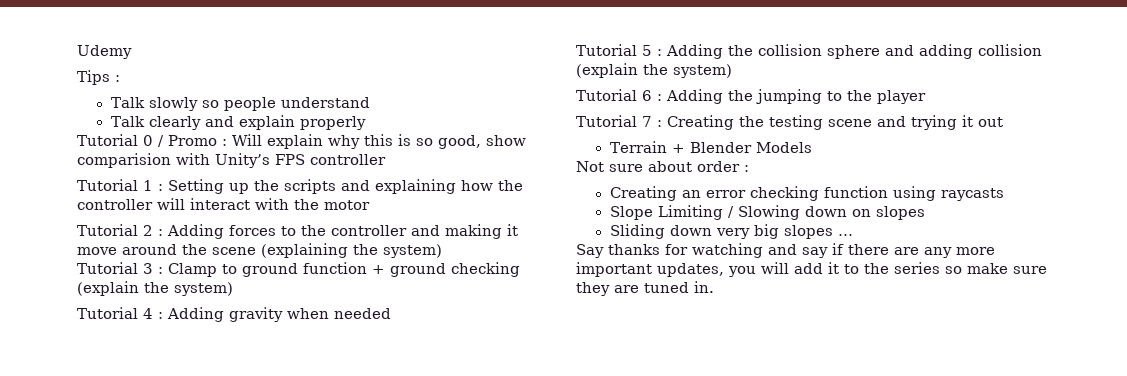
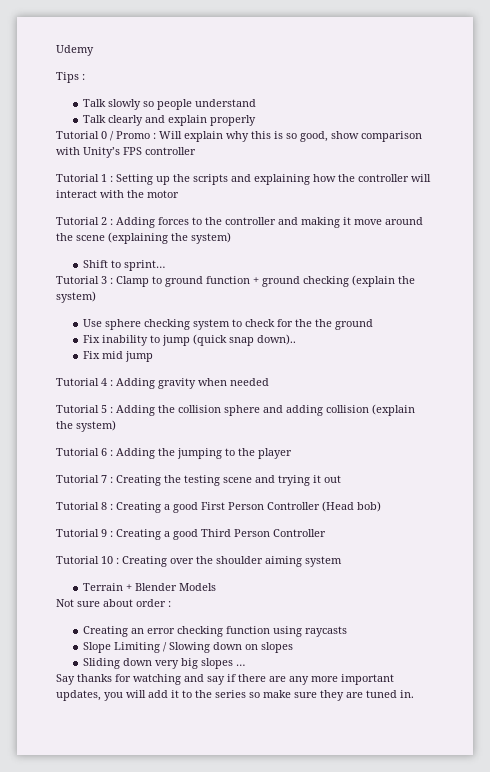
[77,153,171,168] comparision -> [361,131,422,142] comparison
(442, 251) none -> [83,260,166,271] // Shift to sprint…
(233, 289) none -> [83,319,374,330] [83,334,297,346] [83,351,154,362] // Use sphere checking system to check for the the ground // Fix inability to jump (quick snap down).. // Fix mid jump
(1003, 122) none -> [56,501,381,513] [56,529,326,540] [56,556,342,567] // Tutorial 8 : Creating a good First Person Controller (Head bob) // Tutorial 9 : Creating a good Third Person Controller // Tutorial 10 : Creating over the shoulder aiming system

